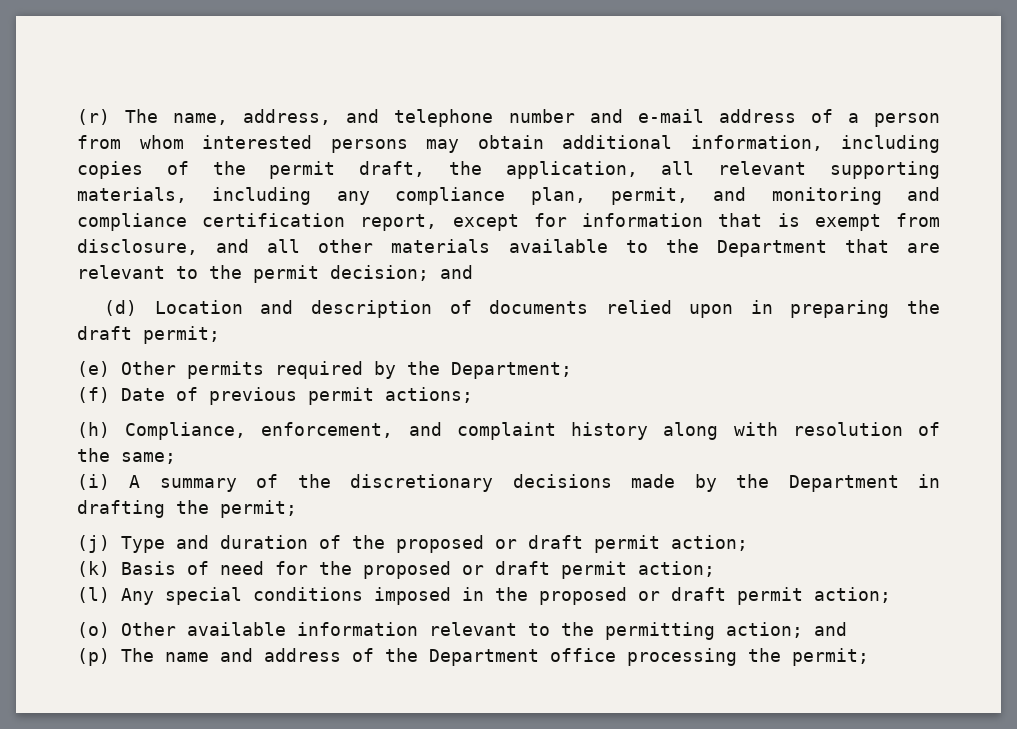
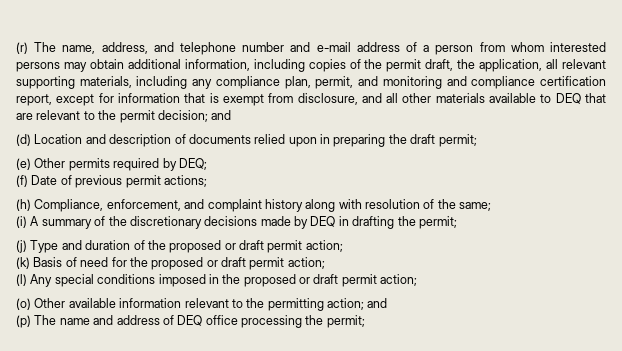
[665,239,827,257] the Department -> [555,93,581,104] DEQ
[407,361,572,379] the Department; -> [178,158,207,170] DEQ;
[736,474,899,492] the Department -> [310,216,336,227] DEQ
[385,648,539,666] the Department -> [177,315,203,326] DEQ

